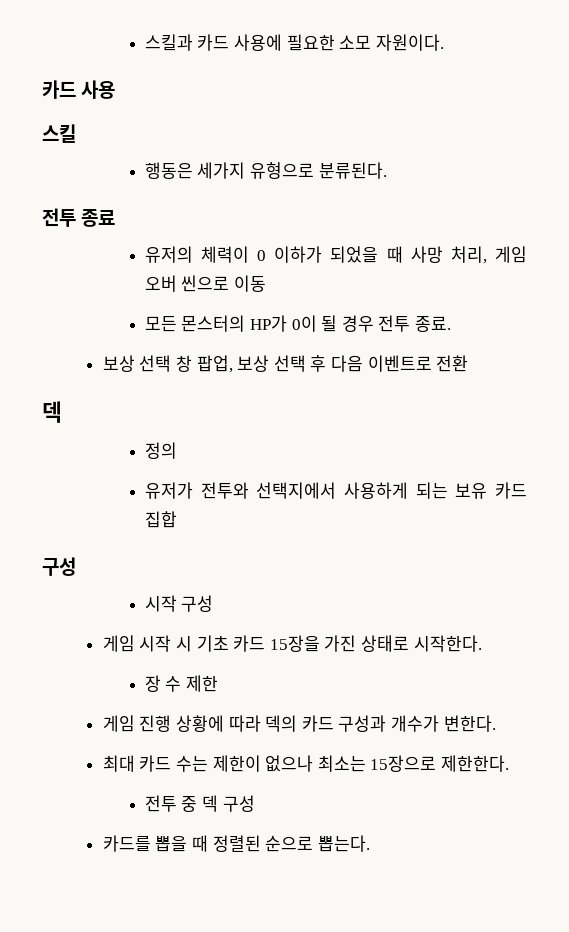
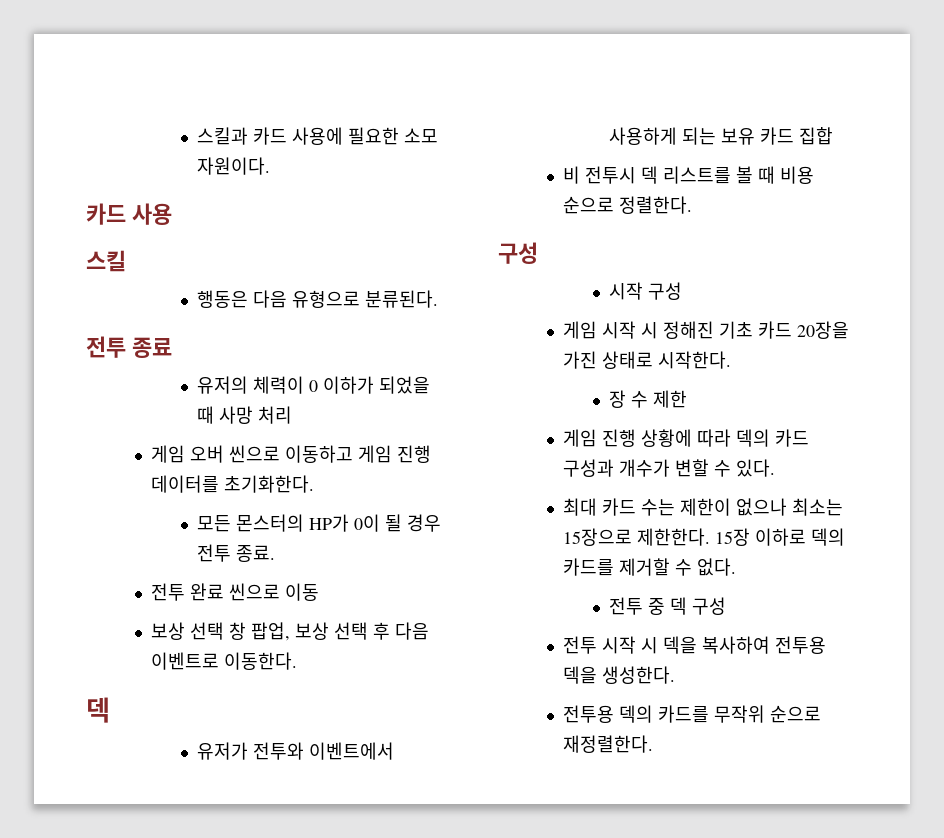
[197,162,246,179] 세가지 -> [252,290,287,308] 다음
[450,246,487,264] 처리, -> [257,406,292,424] 처리 //
[234,275,267,292] 이동 -> [285,445,432,463] [151,475,315,493] 이동하고 게임 진행 데이터를 초기화한다.
(451, 324) none -> [151,583,320,601] // 전투 완료 씬으로 이동
[436,355,469,372] [42,401,62,423] [144,442,177,459] 전환 // 덱 // 정의 -> [224,652,298,670] [86,697,110,723] 이동한다. // 덱
[256,482,337,499] 선택지에서 -> [308,742,394,760] 이벤트에서
(177, 519) none -> [563,166,815,184] [563,196,693,214] // 비 전투시 덱 리스트를 볼 때 비용 순으로 정렬한다.
(192, 644) none -> [663,321,715,339] 정해진
[269,635,320,652] 15장을 -> [797,321,850,339] 20장을
[443,715,496,732] 변한다. -> [675,459,776,477] 변할 수 있다.
[144,795,255,812] [102,835,370,852] // 전투 중 덱 구성 // 카드를 뽑을 때 정렬된 순으로 뽑는다. -> [715,528,846,546] [563,558,737,576] [608,597,726,615] [563,636,827,654] [563,666,676,684] [563,705,822,723] [563,735,654,753] 15장 이하로 덱의 카드를 제거할 수 없다. // 전투 중 덱 구성 // 전투 시작 시 덱을 복사하여 전투용 덱을 생성한다. // 전투용 덱의 카드를 무작위 순으로 재정렬한다.

